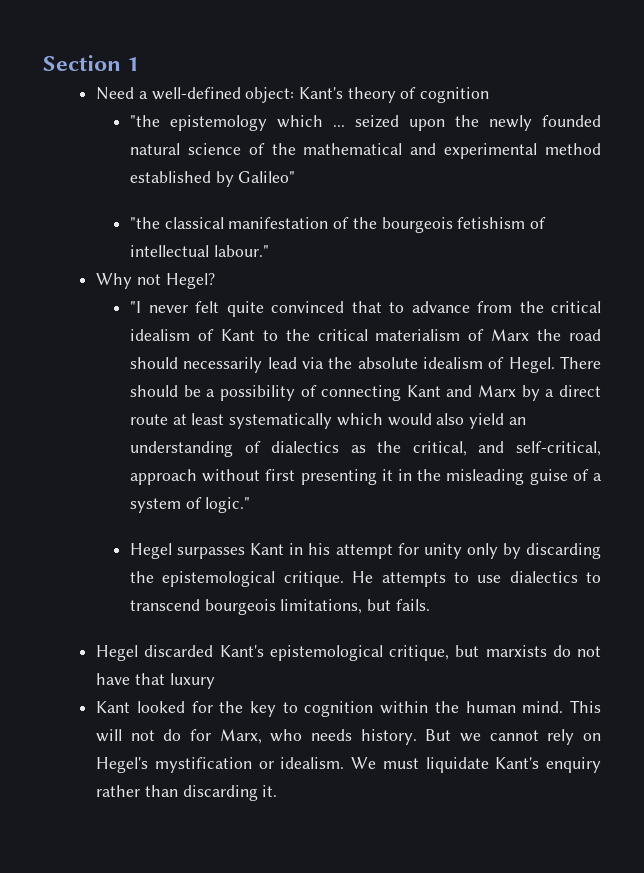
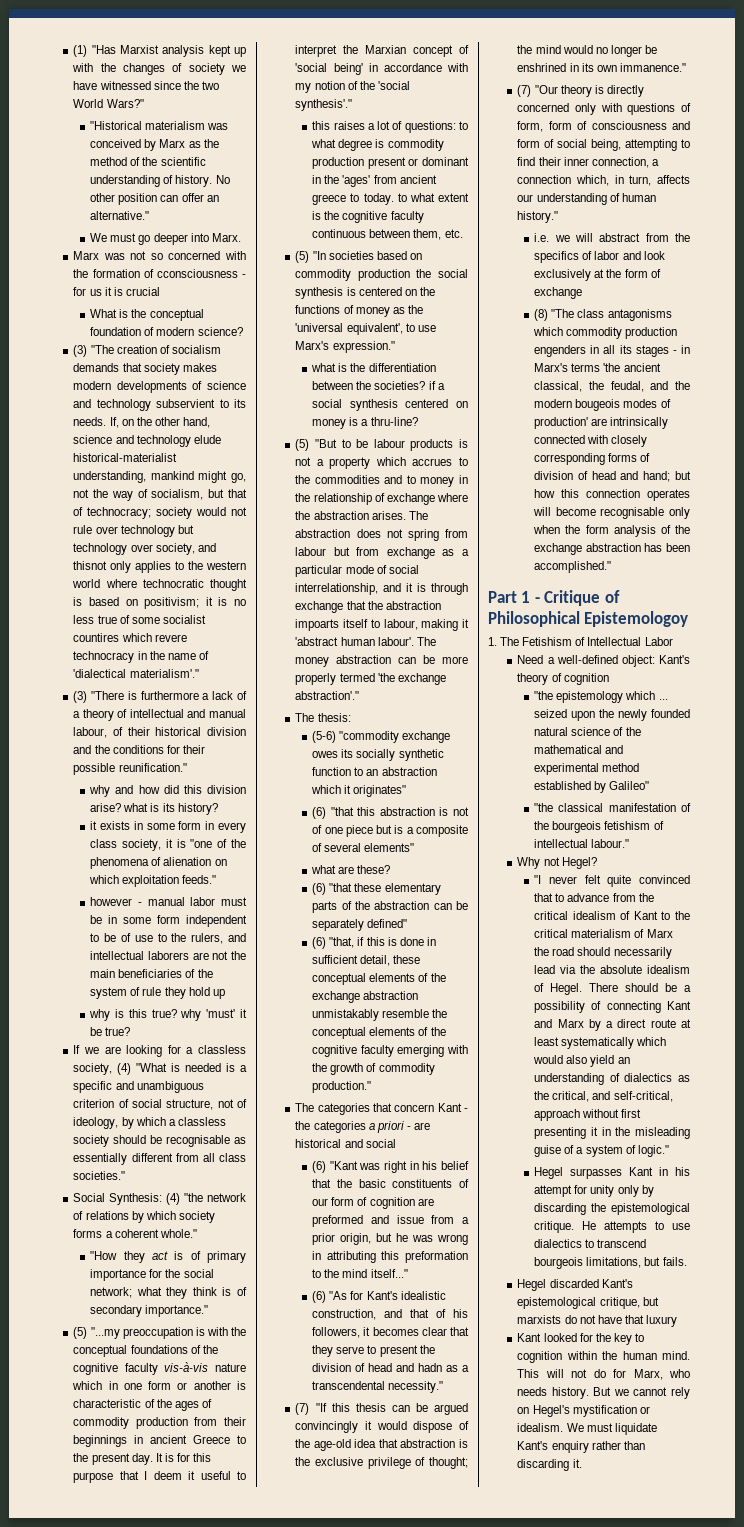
[43,55,140,71] Section 1 -> [73,45,247,57] [72,63,247,75] [73,81,219,90] [73,99,144,108] [90,121,229,130] [90,139,219,151] [90,157,206,166] [90,175,230,187] [90,193,219,205] [90,211,150,220] [90,233,241,245] [73,251,246,260] [73,269,246,278] [73,287,160,296] [90,309,204,321] [90,327,243,336] [73,345,221,357] [73,363,217,375] [73,381,246,393] [73,399,246,411] [73,417,210,428] [73,435,221,447] [73,453,178,462] [73,471,246,483] [73,489,247,501] [73,507,247,519] [73,525,194,537] [73,543,216,555] [73,561,247,573] [72,579,248,591] [73,597,246,609] [73,615,206,624] [73,633,187,642] [73,651,209,663] [73,669,199,678] [73,691,248,703] [73,709,246,721] [73,727,246,738] [73,745,205,754] [73,763,187,775] [89,785,246,797] [90,803,218,815] [90,821,246,833] [90,839,246,851] [90,857,227,869] [89,875,217,887] [90,897,247,906] [90,915,247,927] [90,933,246,944] [90,951,246,960] [90,969,213,978] [90,987,225,999] [89,1009,247,1021] [90,1027,131,1036] [73,1045,246,1057] [73,1063,248,1075] [73,1081,204,1093] [73,1099,248,1110] [73,1117,226,1129] [73,1135,246,1147] [73,1153,246,1165] [73,1171,126,1180] [73,1193,246,1205] [73,1211,215,1223] [73,1229,197,1238] [90,1251,246,1263] [90,1269,214,1281] [90,1287,248,1299] [90,1305,209,1317] [73,1327,246,1339] [73,1345,218,1357] [73,1362,247,1375] [72,1381,247,1390] [73,1399,212,1411] [73,1417,246,1429] [73,1435,246,1447] [73,1453,212,1465] [73,1471,247,1483] [295,45,469,57] [295,63,468,75] [295,81,410,93] [295,99,353,111] [312,121,468,133] [311,139,444,151] [312,157,469,169] [312,175,437,187] [312,193,469,205] [312,211,424,223] [312,229,463,240] [295,251,422,263] [295,269,468,281] [295,287,435,299] [295,305,423,317] [295,323,436,335] [295,341,395,353] [311,363,436,372] [312,381,445,390] [312,399,468,411] [312,417,418,429] [295,439,468,451] [295,457,468,469] [295,475,468,487] [295,493,468,505] [295,511,428,520] [295,529,468,541] [295,547,469,559] [295,565,419,577] [295,583,468,595] [295,601,441,613] [295,619,469,631] [295,637,436,646] [295,655,468,667] [295,673,446,685] [295,691,360,700] [295,713,351,722] [312,731,451,743] [312,749,444,761] [312,767,437,776] [311,785,407,797] [312,807,469,819] [312,825,468,837] [312,843,415,852] [311,865,391,874] [312,883,441,895] [312,901,468,913] [312,919,408,931] [312,937,436,949] [312,955,421,966] [312,973,446,985] [312,991,419,1003] [312,1009,448,1021] [312,1027,446,1039] [312,1045,468,1057] [312,1063,435,1075] [312,1081,372,1093] [295,1103,468,1115] [295,1121,430,1133] [295,1139,396,1148] [312,1161,469,1173] [312,1179,469,1188] [312,1197,434,1209] [312,1215,469,1227] [312,1233,468,1245] [312,1251,468,1263] [312,1269,408,1278] [312,1291,446,1303] [312,1309,468,1320] [312,1327,469,1338] [312,1345,435,1357] [312,1363,469,1372] [312,1381,444,1393] [295,1403,468,1415] [295,1421,469,1433] [295,1439,468,1451] [295,1457,468,1469] [517,45,657,57] [517,63,686,72] [517,85,644,97] [517,103,691,115] [517,121,690,132] [517,139,690,151] [517,157,659,168] [517,175,690,186] [517,193,656,205] [517,211,559,223] [534,233,690,242] [534,251,665,263] [534,269,661,281] [534,287,583,299] [534,309,672,321] [533,327,678,339] [534,345,690,357] [534,363,661,372] [534,381,690,392] [534,399,671,411] [534,417,669,429] [534,435,648,447] [534,453,651,465] [534,471,691,482] [534,489,690,501] [533,507,690,519] [533,525,690,537] [534,543,690,555] [534,561,612,573] [488,590,620,606] [488,611,689,627] [488,637,673,646] (1) "Has Marxist analysis kept up with the changes of society we have witnessed since the two World Wars?" // "Historical materialism was conceived by Marx as the method of the scientific understanding of history. No other position can offer an alternative." // We must go deeper into Marx. // Marx was not so concerned with the formation of cconsciousness - for us it is crucial // What is the conceptual foundation of modern science? // (3) "The creation of socialism demands that society makes modern developments of science and technology subservient to its needs. If, on the other hand, science and technology elude historical-materialist understanding, mankind might go, not the way of socialism, but that of technocracy; society would not rule over technology but technology over society, and thisnot only applies to the western world where technocratic thought is based on positivism; it is no less true of some socialist countires which revere technocracy in the name of 'dialectical materialism'." // (3) "There is furthermore a lack of a theory of intellectual and manual labour, of their historical division and the conditions for their possible reunification." // why and how did this division arise? what is its history? // it exists in some form in every class society, it is "one of the phenomena of alienation on which exploitation feeds." // however - manual labor must be in some form independent to be of use to the rulers, and intellectual laborers are not the main beneficiaries of the system of rule they hold up // why is this true? why 'must' it be true? // If we are looking for a classless society, (4) "What is needed is a specific and unambiguous criterion of social structure, not of ideology, by which a classless society should be recognisable as essentially different from all class societies." // Social Synthesis: (4) "the network of relations by which society forms a coherent whole." // "How they act is of primary importance for the social network; what they think is of secondary importance." // (5) "...my preoccupation is with the conceptual foundations of the cognitive faculty vis-à-vis nature which in one form or another is characteristic of the ages of commodity production from their beginnings in ancient Greece to the present day. It is for this purpose that I deem it useful to interpret the Marxian concept of 'social being' in accordance with my notion of the 'social synthesis'." // this raises a lot of questions: to what degree is commodity production present or dominant in the 'ages' from ancient greece to today. to what extent is the cognitive faculty continuous between them, etc. // (5) "In societies based on commodity production the social synthesis is centered on the functions of money as the 'universal equivalent', to use Marx's expression." // what is the differentiation between the societies? if a social synthesis centered on money is a thru-line? // (5) "But to be labour products is not a property which accrues to the commodities and to money in the relationship of exchange where the abstraction arises. The abstraction does not spring from labour but from exchange as a particular mode of social interrelationship, and it is through exchange that the abstraction impoarts itself to labour, making it 'abstract human labour'. The money abstraction can be more properly termed 'the exchange abstraction'." // The thesis: // (5-6) "commodity exchange owes its socially synthetic function to an abstraction which it originates" // (6) "that this abstraction is not of one piece but is a composite of several elements" // what are these? // (6) "that these elementary parts of the abstraction can be separately defined" // (6) "that, if this is done in sufficient detail, these conceptual elements of the exchange abstraction unmistakably resemble the conceptual elements of the cognitive faculty emerging with the growth of commodity production." // The categories that concern Kant - the categories a priori - are historical and social // (6) "Kant was right in his belief that the basic constituents of our form of cognition are preformed and issue from a prior origin, but he was wrong in attributing this preformation to the mind itself..." // (6) "As for Kant's idealistic construction, and that of his followers, it becomes clear that they serve to present the division of head and hadn as a transcendental necessity." // (7) "If this thesis can be argued convincingly it would dispose of the age-old idea that abstraction is the exclusive privilege of thought; the mind would no longer be enshrined in its own immanence." // (7) "Our theory is directly concerned only with questions of form, form of consciousness and form of social being, attempting to find their inner connection, a connection which, in turn, affects our understanding of human history." // i.e. we will abstract from the specifics of labor and look exclusively at the form of exchange // (8) "The class antagonisms which commodity production engenders in all its stages - in Marx's terms 'the ancient classical, the feudal, and the modern bougeois modes of production' are intrinsically connected with closely corresponding forms of division of head and hand; but how this connection operates will become recognisable only when the form analysis of the exchange abstraction has been accomplished." // Part 1 - Critique of Philosophical Epistemologoy // 1. The Fetishism of Intellectual Labor

